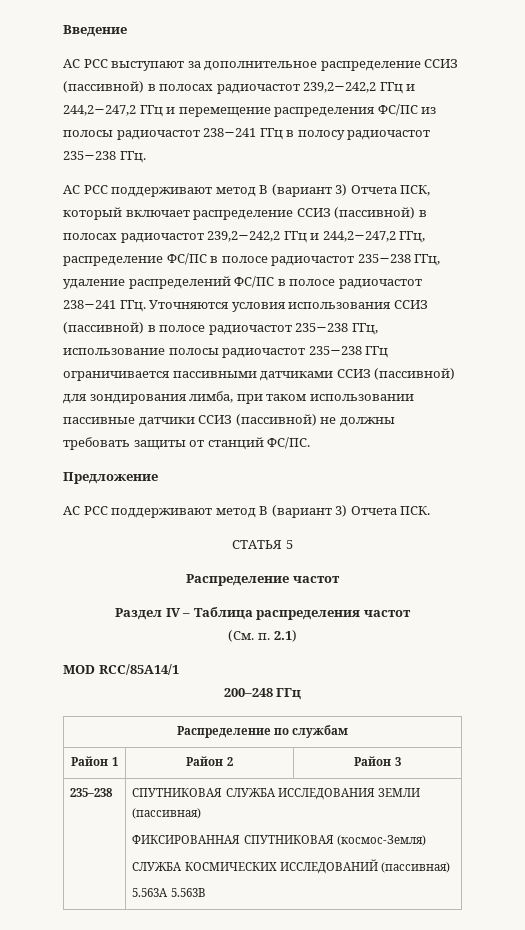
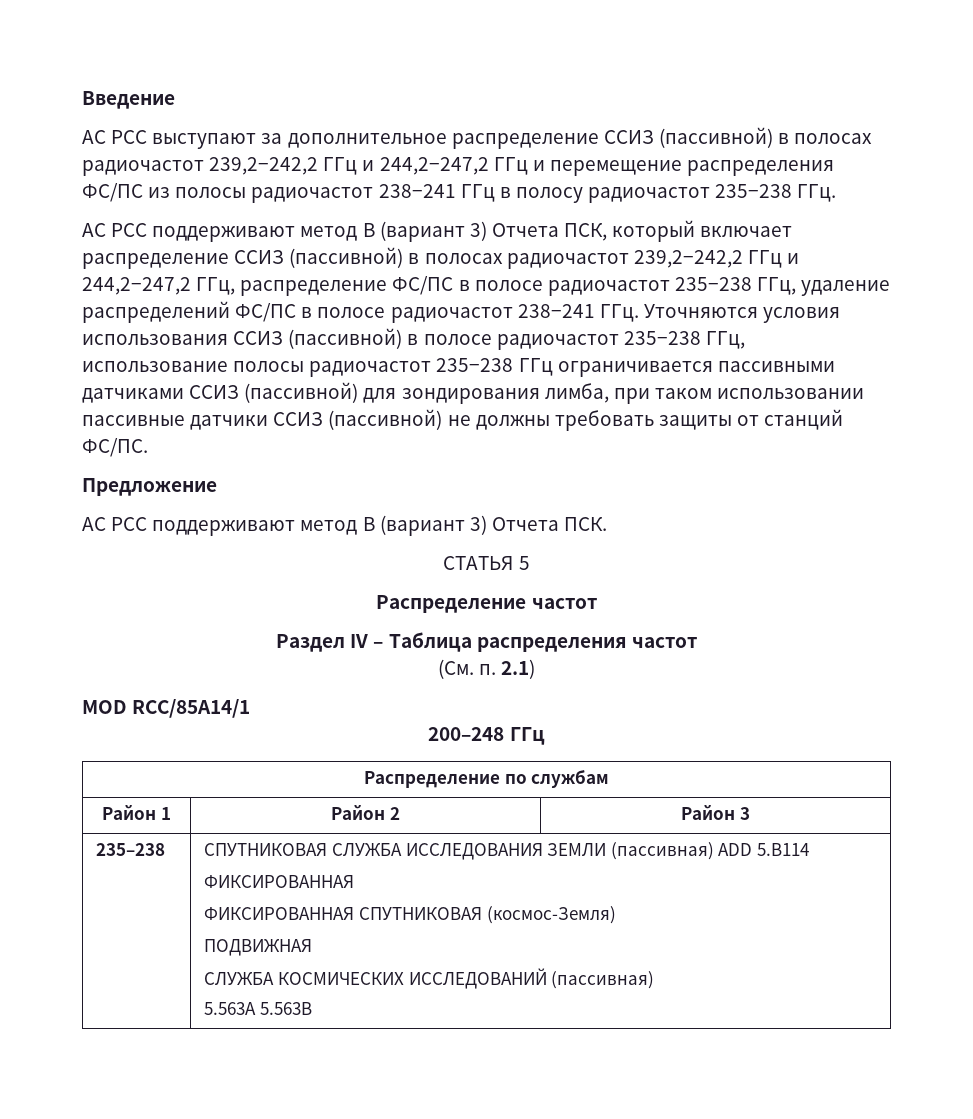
(202, 813) none -> [718,843,809,856] [204,875,355,888] ADD 5.B114 // ФИКСИРОВАННАЯ
(426, 840) none -> [204,939,313,956] // ПОДВИЖНАЯ

